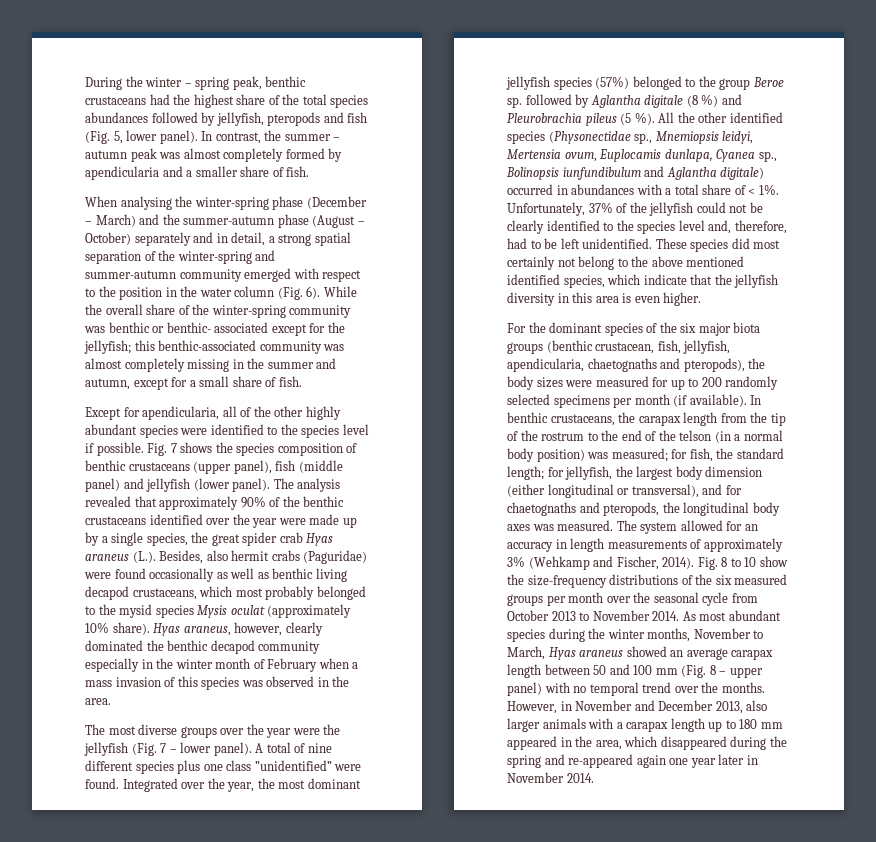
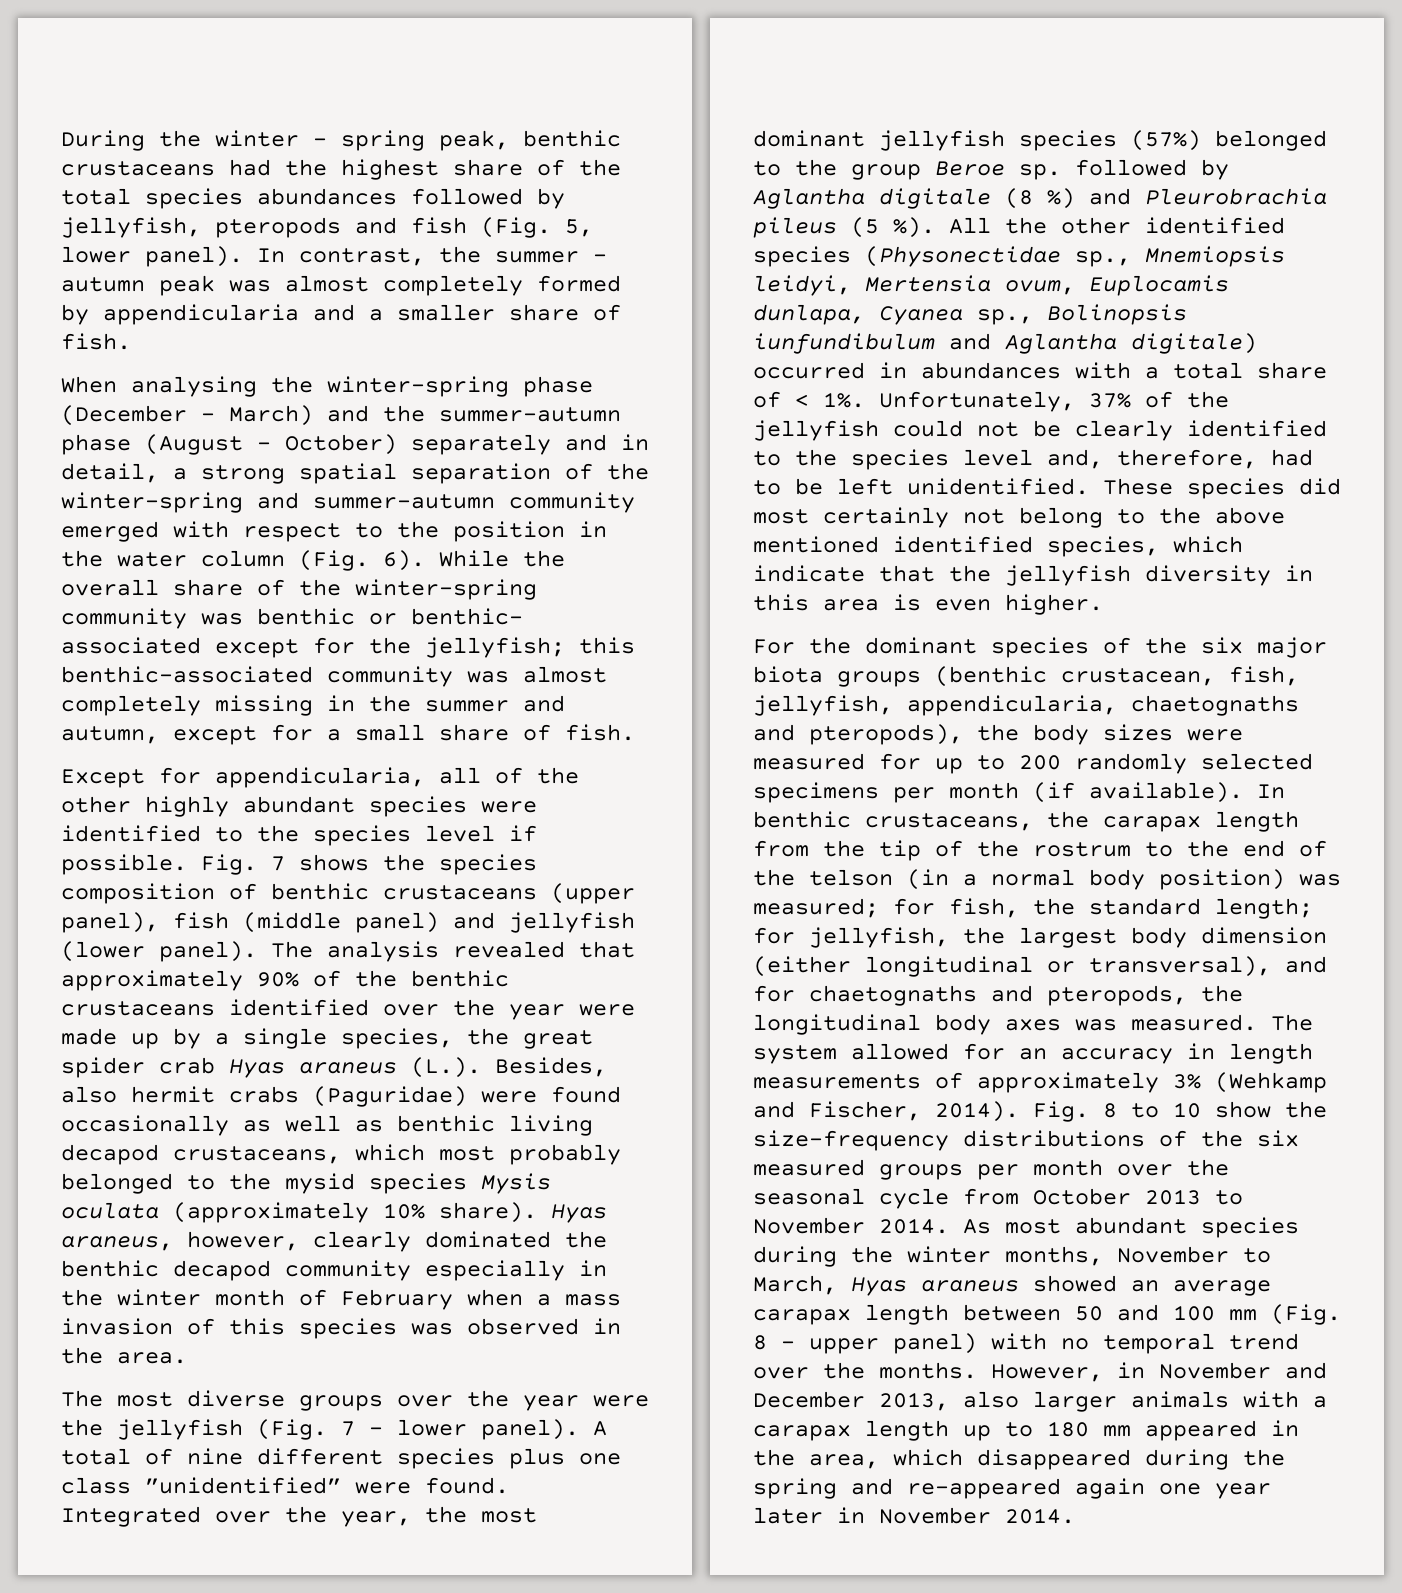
[85,166,159,180] apendicularia -> [103,304,299,325] appendicularia
[142,406,220,420] apendicularia, -> [215,767,425,788] appendicularia,
[230,605,265,615] oculat -> [61,1202,159,1219] oculata
[507,358,584,372] apendicularia, -> [907,695,1117,716] appendicularia,

